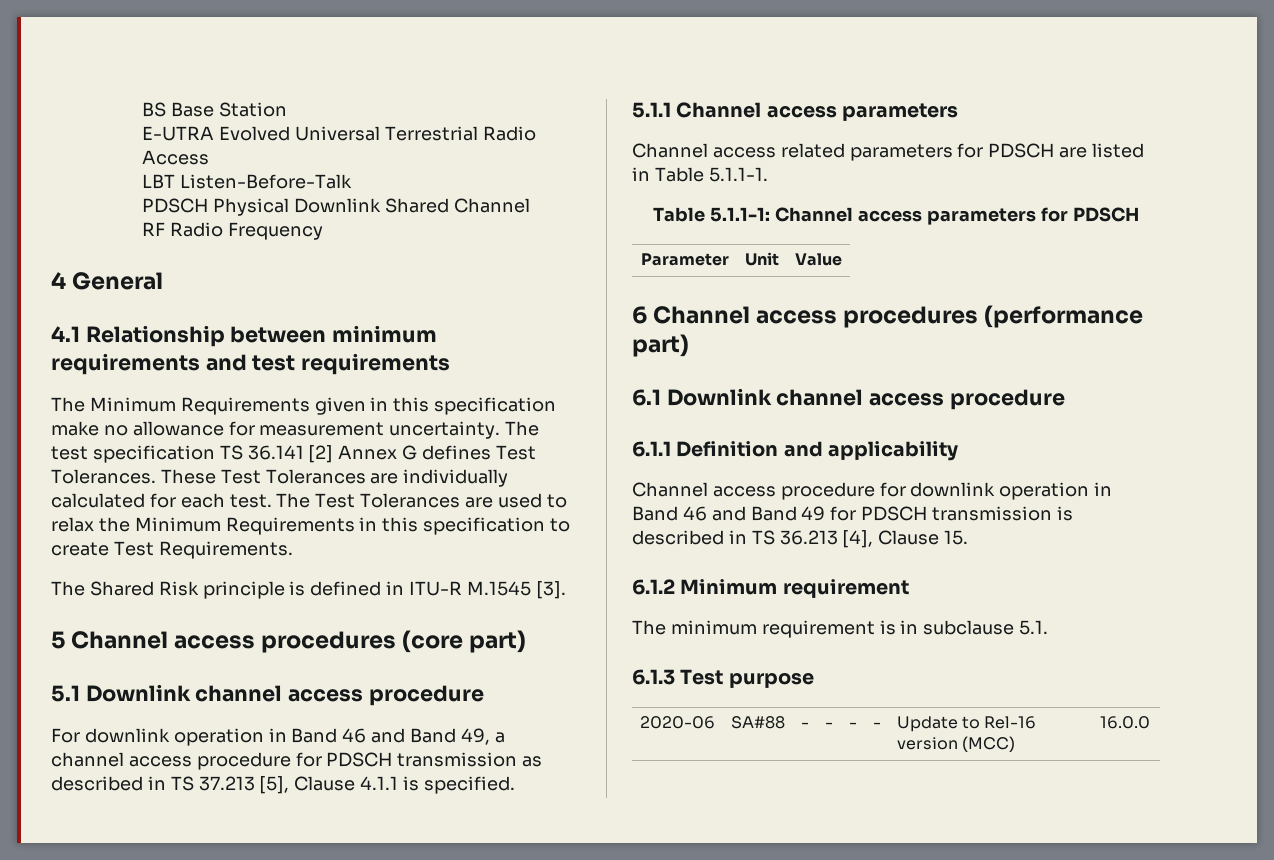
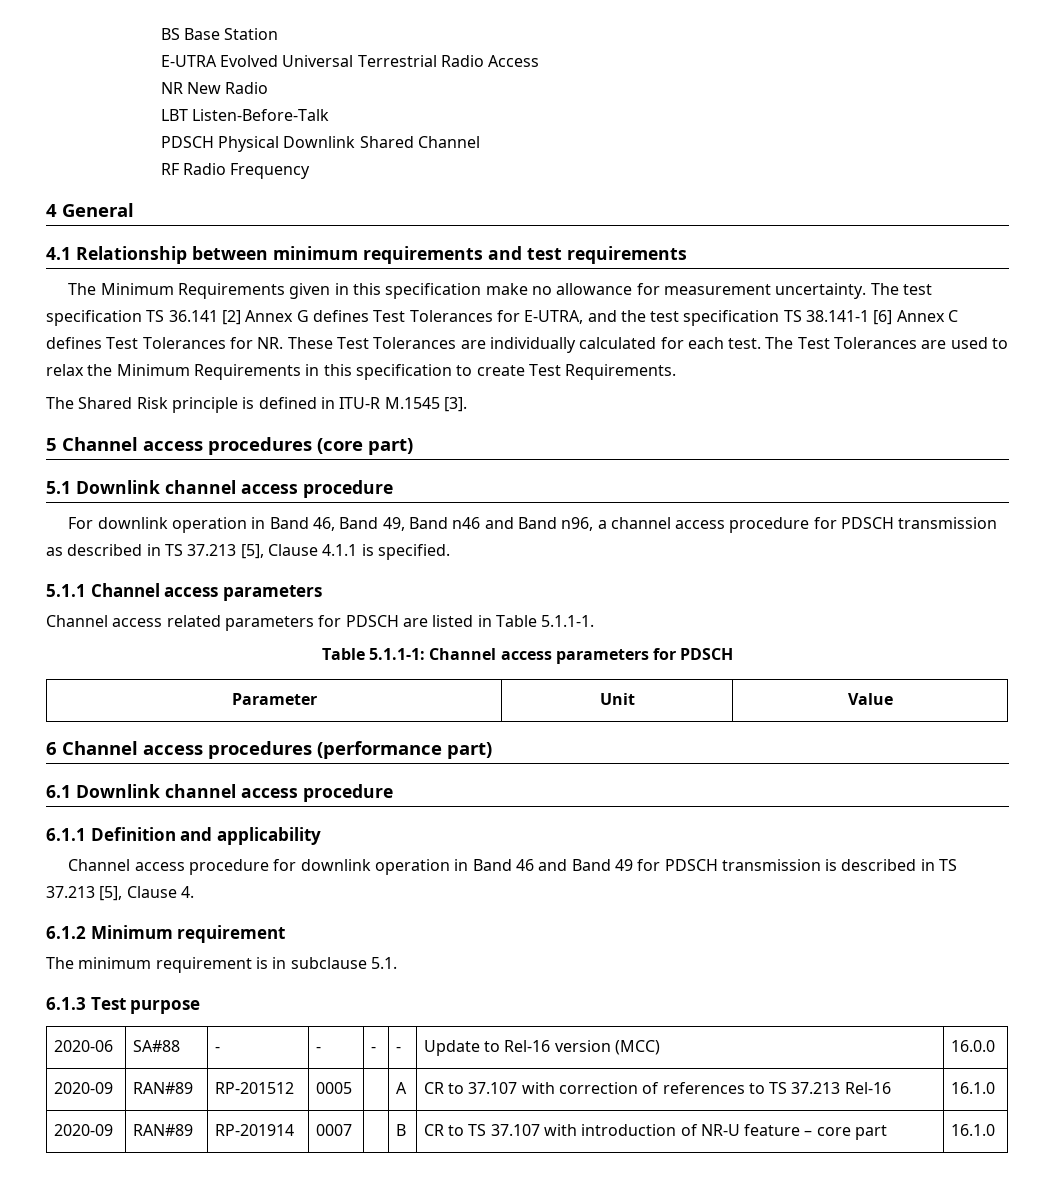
(210, 157) none -> [160,82,269,94] // NR New Radio
[51,469,156,484] Tolerances. -> [409,310,959,326] [46,337,284,349] Tolerances for E-UTRA, and the test specification TS 38.141-1 [6] Annex C defines Test Tolerances for NR.
[342,728,490,745] 46 and Band 49, -> [312,517,594,531] 46, Band 49, Band n46 and Band n96,
[779,530,969,548] 36.213 [4], Clause 15. -> [46,886,194,901] 37.213 [5], Clause 4.
(1150, 722) none -> [53,1082,113,1094] [132,1082,193,1094] [214,1082,294,1094] [315,1082,352,1094] [395,1082,407,1094] [423,1082,891,1094] [950,1082,995,1094] [53,1124,113,1136] [132,1124,193,1136] [214,1124,294,1136] [315,1124,352,1136] [395,1124,406,1136] [423,1124,888,1140] [950,1124,995,1136] // 2020-09 | RAN#89 | RP-201512 | 0005 | | A | CR to 37.107 with correction of references to TS 37.213 Rel-16 | 16.1.0 // 2020-09 | RAN#89 | RP-201914 | 0007 | | B | CR to TS 37.107 with introduction of NR-U feature – core part | 16.1.0

